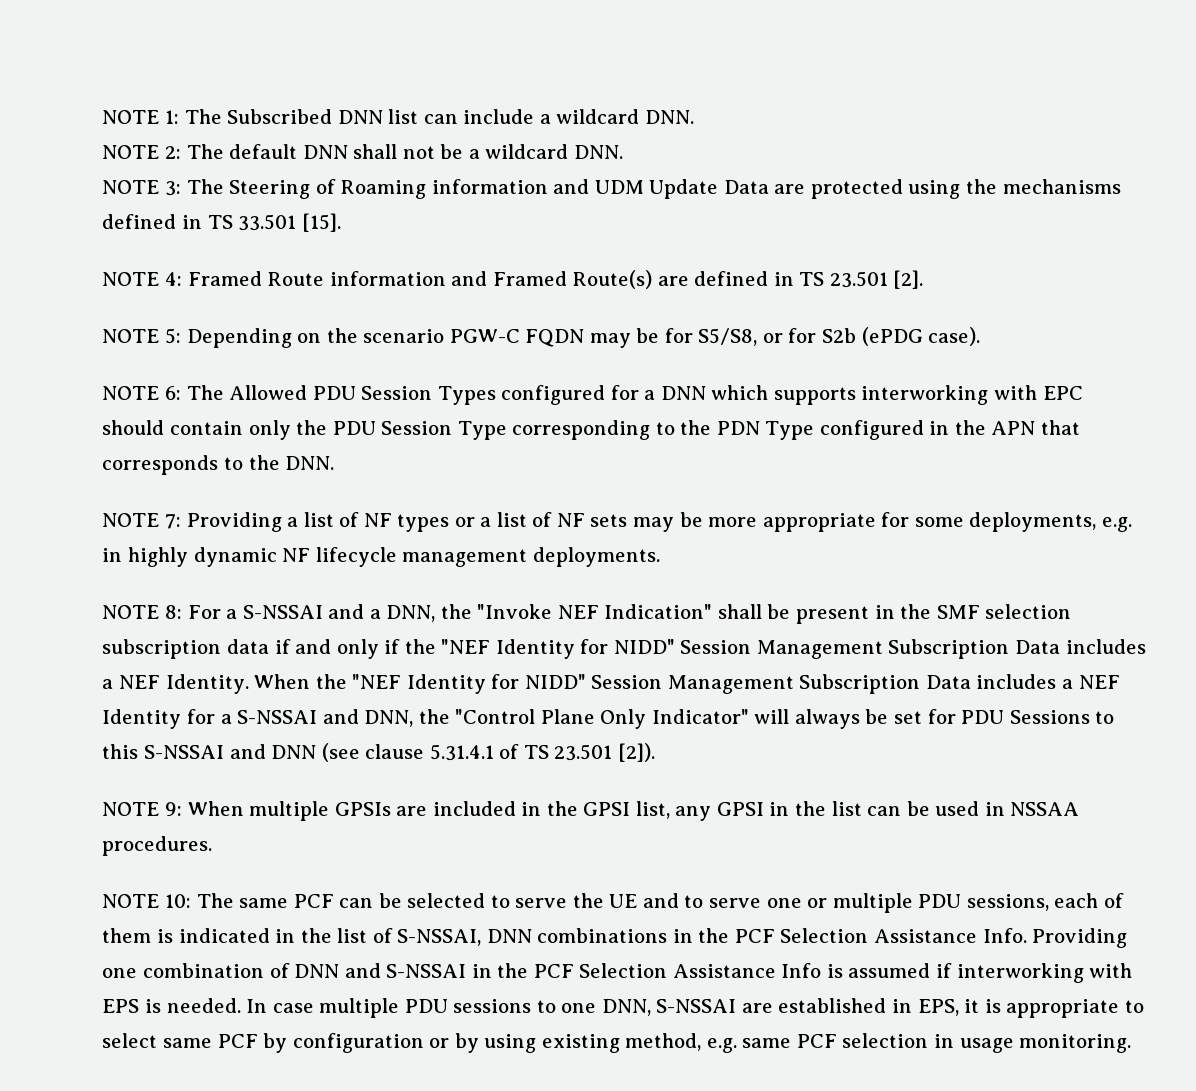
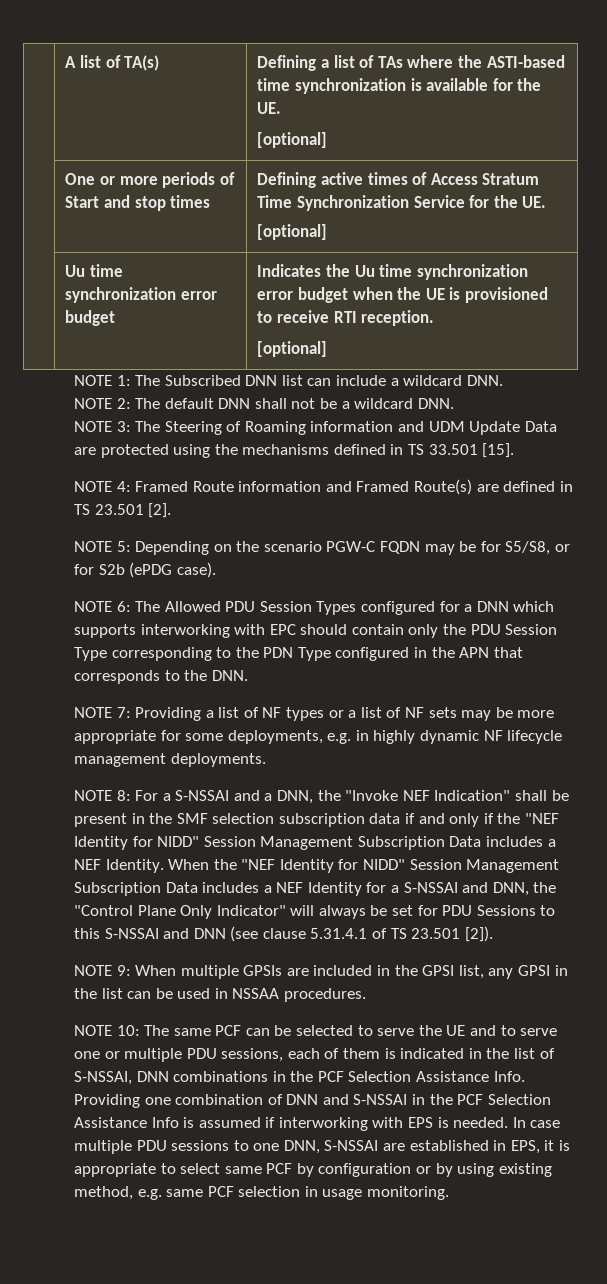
(102, 117) none -> [65,55,160,71] [257,55,565,71] [257,78,542,94] [257,102,282,114] [257,132,328,148] [65,172,235,188] [65,195,211,211] [257,172,540,188] [257,195,547,211] [257,224,328,240] [65,264,124,277] [65,287,218,303] [65,310,116,326] [257,264,528,280] [257,287,548,303] [257,310,435,326] [257,341,328,357] | A list of TA(s) | Defining a list of TAs where the ASTI-based time synchronization is available for the UE. // [optional] // | One or more periods of Start and stop times | Defining active times of Access Stratum Time Synchronization Service for the UE. // [optional] // | Uu time synchronization error budget | Indicates the Uu time synchronization error budget when the UE is provisioned to receive RTI reception. // [optional] //

